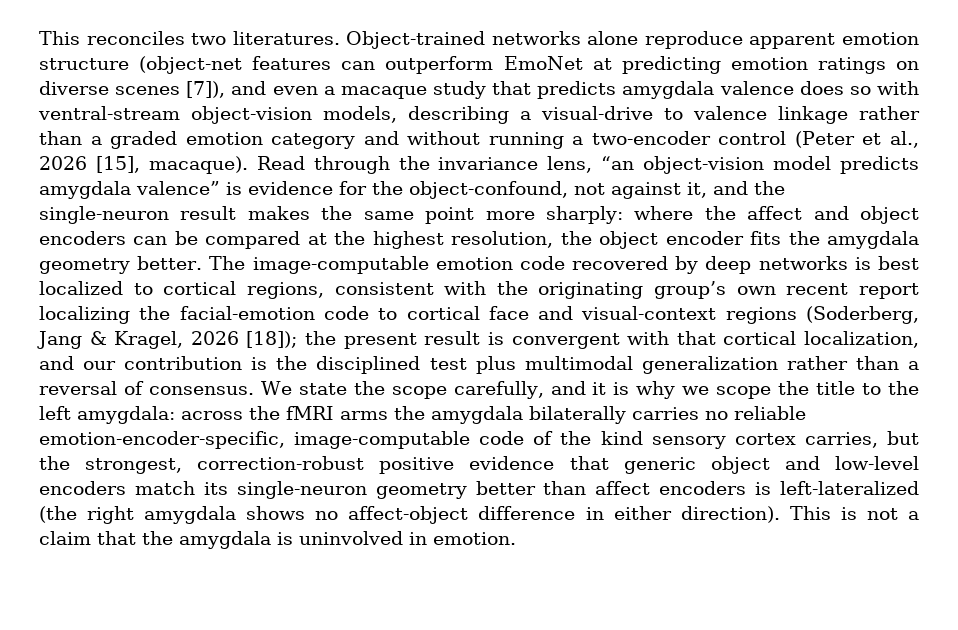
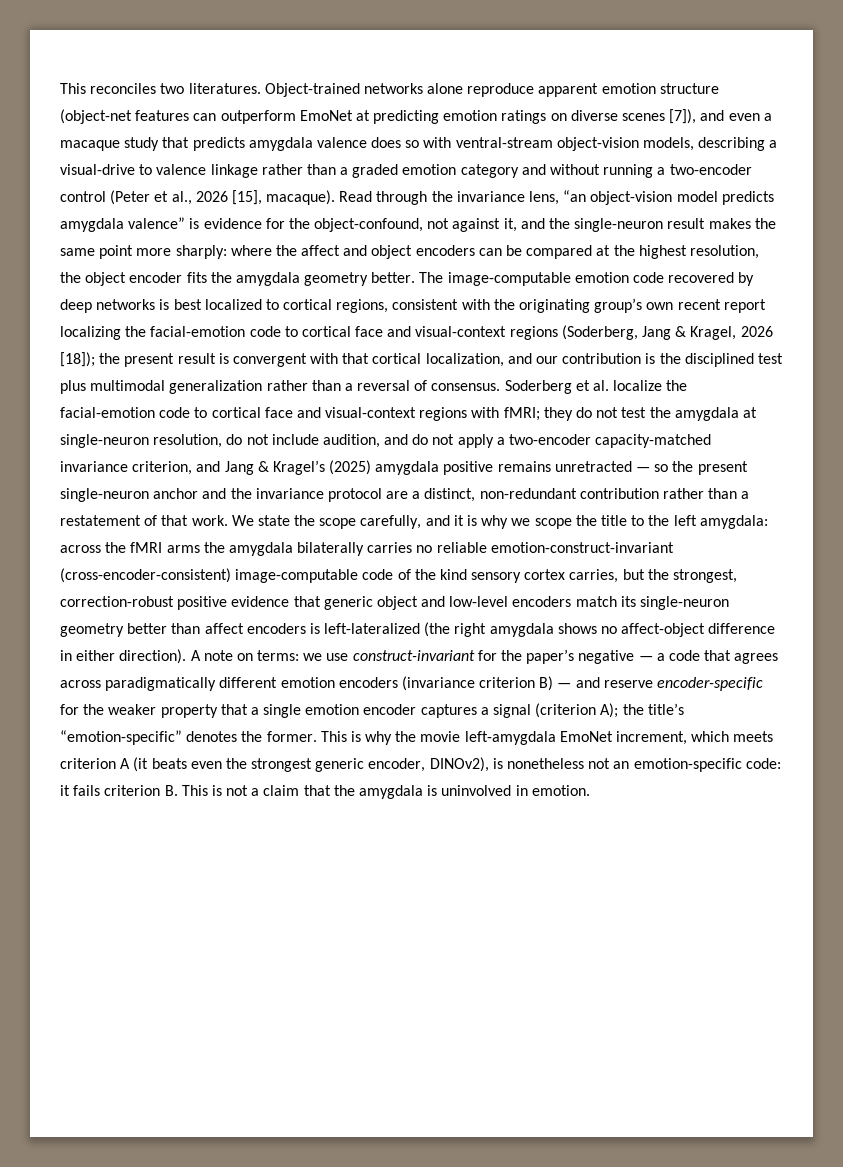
(254, 390) none -> [504,380,688,394] [60,407,757,421] [60,434,712,448] [60,460,748,475] [60,488,750,502] [60,515,228,526] Soderberg et al. localize the facial-emotion code to cortical face and visual-context regions with fMRI; they do not test the amygdala at single-neuron resolution, do not include audition, and do not apply a two-encoder capacity-matched invariance criterion, and Jang & Kragel’s (2025) amygdala positive remains unretracted — so the present single-neuron anchor and the invariance protocol are a distinct, non-redundant contribution rather than a restatement of that work.
[39,431,285,449] emotion-encoder-specific, -> [490,542,674,553] [60,568,231,583] emotion-construct-invariant (cross-encoder-consistent)
(780, 514) none -> [190,649,779,664] [60,676,764,691] [60,703,684,718] [60,730,774,745] [60,757,781,772] [60,785,178,796] A note on terms: we use construct-invariant for the paper’s negative — a code that agrees across paradigmatically different emotion encoders (invariance criterion B) — and reserve encoder-specific for the weaker property that a single emotion encoder captures a signal (criterion A); the title’s “emotion-specific” denotes the former. This is why the movie left-amygdala EmoNet increment, which meets criterion A (it beats even the strongest generic encoder, DINOv2), is nonetheless not an emotion-specific code: it fails criterion B.

